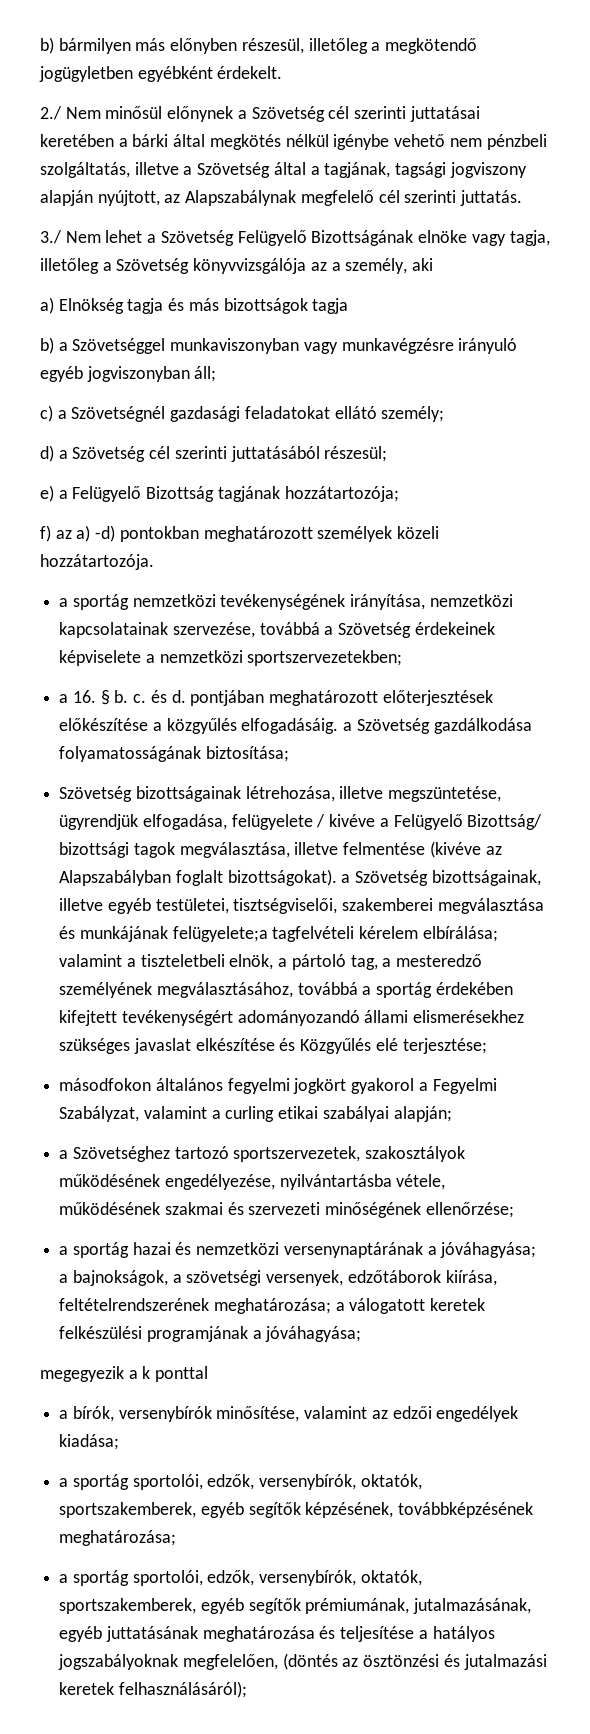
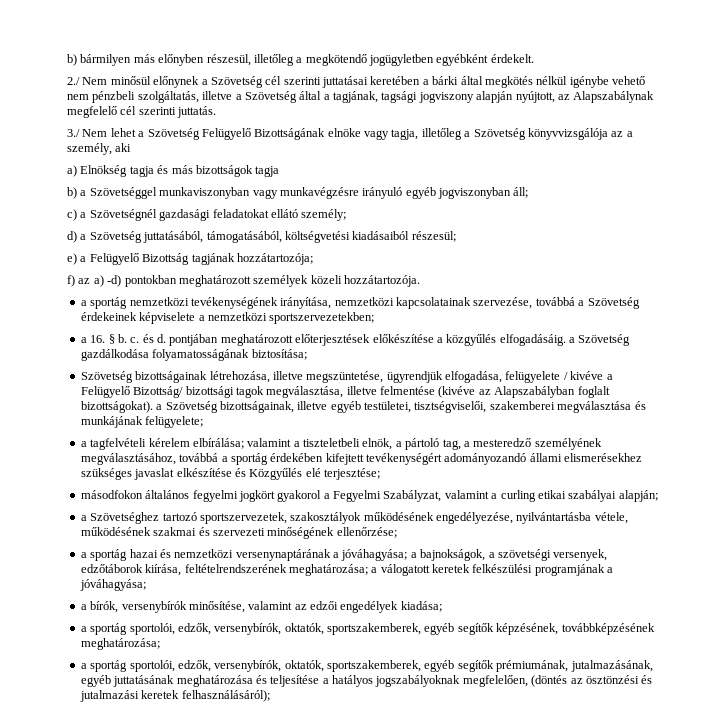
[149,446,320,462] cél szerinti juttatásából -> [143,231,410,243] juttatásából, támogatásából, költségvetési kiadásaiból
[172,926,268,942] felügyelete;a -> [145,416,204,428] [80,441,87,447] felügyelete; // a
[40,1366,209,1382] // megegyezik a k ponttal -> (146, 585) none

